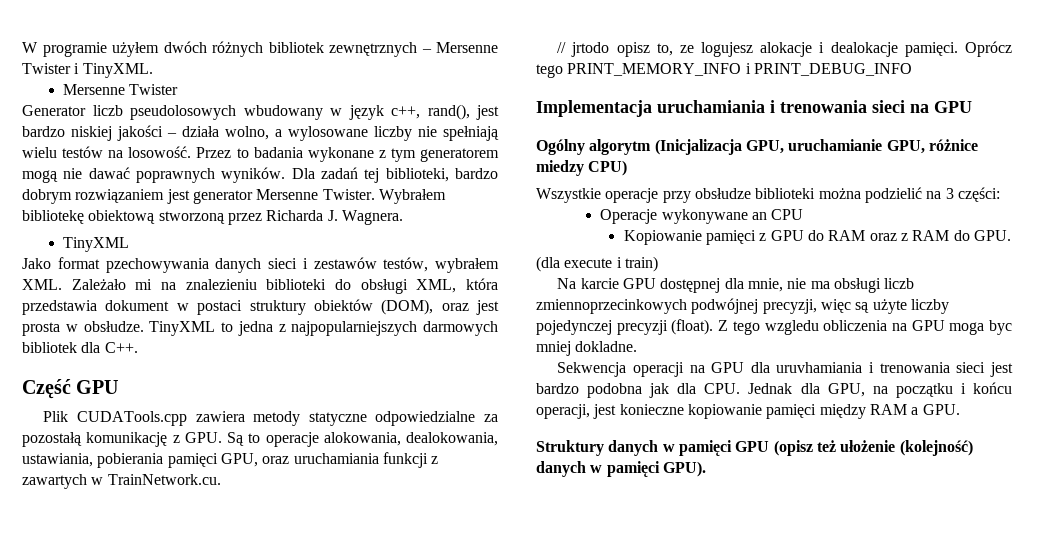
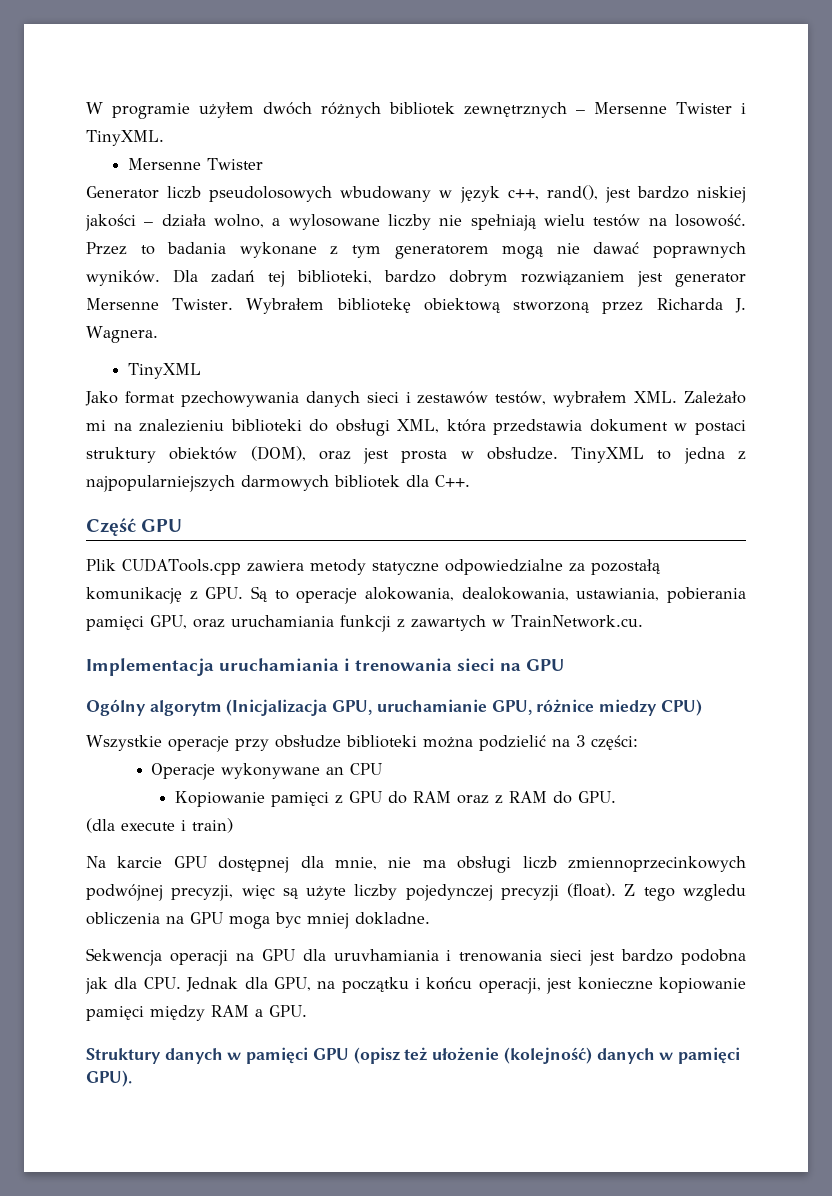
[557,41,1012,57] [536,63,912,78] // // jrtodo opisz to, ze logujesz alokacje i dealokacje pamięci. Oprócz tego PRINT_MEMORY_INFO i PRINT_DEBUG_INFO -> (643, 621) none

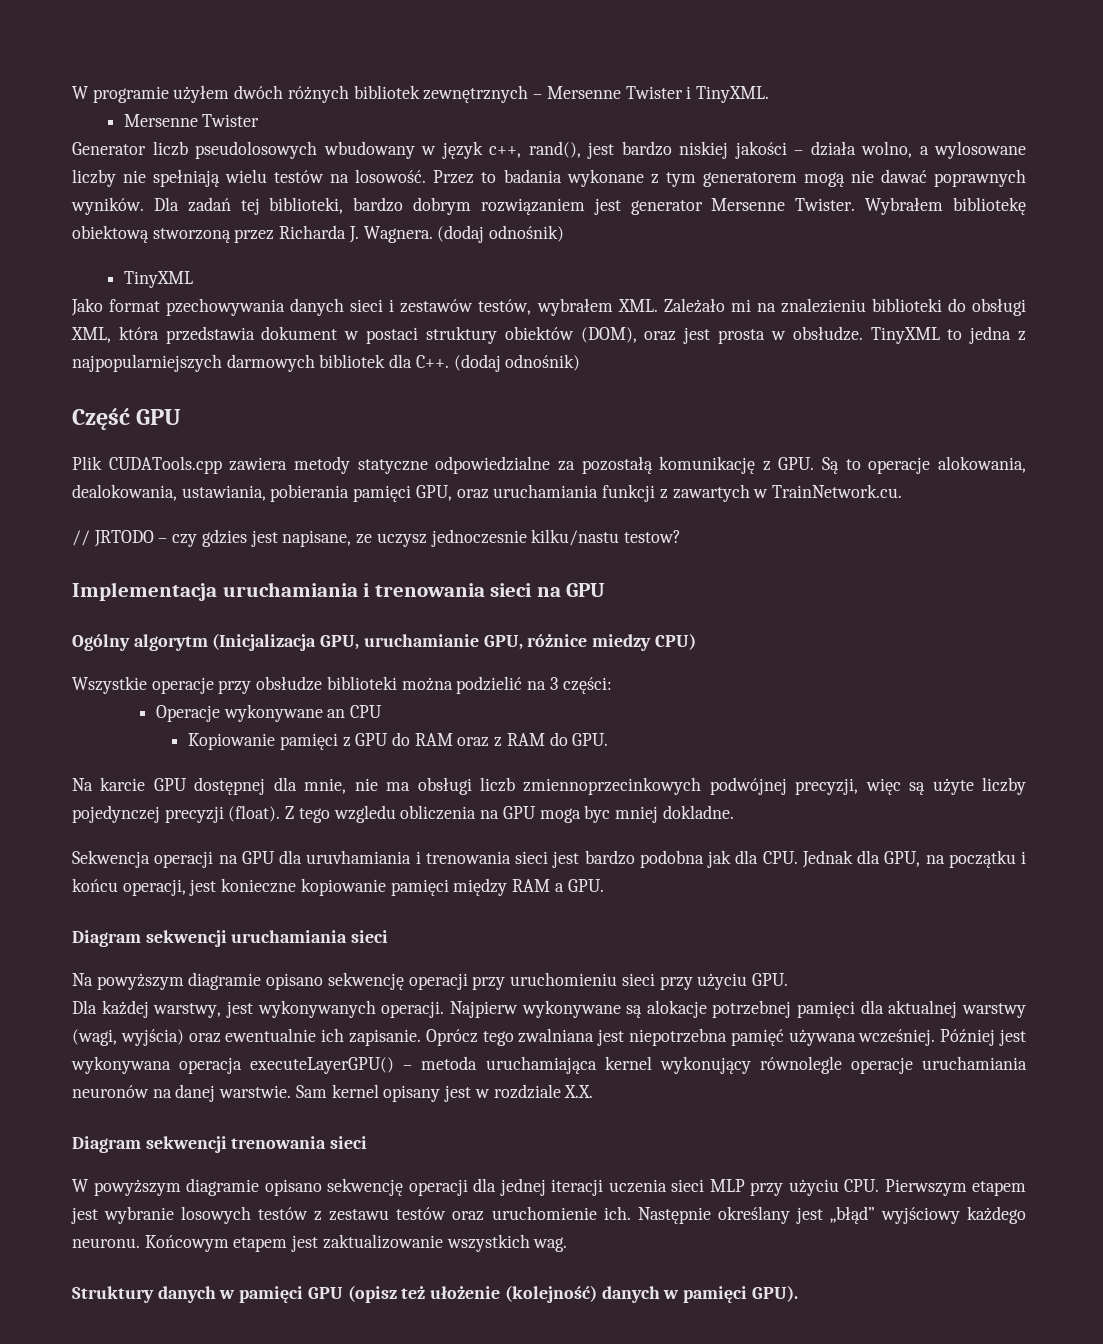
(158, 334) none -> [437,225,565,243] (dodaj odnośnik)
(470, 481) none -> [453,354,581,372] (dodaj odnośnik)
(643, 621) none -> [72,529,681,547] // // JRTODO – czy gdzies jest napisane, ze uczysz jednoczesnie kilku/nastu testow?
[86,818,233,833] // (dla execute i train) -> (609, 739) none
(307, 1011) none -> [72,930,389,947] [72,972,788,990] [72,1000,1026,1018] [72,1028,1026,1046] [71,1056,1027,1074] [72,1084,594,1102] [72,1136,368,1153] [72,1178,1026,1196] [71,1206,1027,1224] [72,1234,568,1252] // Diagram sekwencji uruchamiania sieci // Na powyższym diagramie opisano sekwencję operacji przy uruchomieniu sieci przy użyciu GPU. // Dla każdej warstwy, jest wykonywanych operacji. Najpierw wykonywane są alokacje potrzebnej pamięci dla aktualnej warstwy (wagi, wyjścia) oraz ewentualnie ich zapisanie. Oprócz tego zwalniana jest niepotrzebna pamięć używana wcześniej. Później jest wykonywana operacja executeLayerGPU() – metoda uruchamiająca kernel wykonujący równolegle operacje uruchamiania neuronów na danej warstwie. Sam kernel opisany jest w rozdziale X.X. // Diagram sekwencji trenowania sieci // W powyższym diagramie opisano sekwencję operacji dla jednej iteracji uczenia sieci MLP przy użyciu CPU. Pierwszym etapem jest wybranie losowych testów z zestawu testów oraz uruchomienie ich. Następnie określany jest „błąd” wyjściowy każdego neuronu. Końcowym etapem jest zaktualizowanie wszystkich wag.

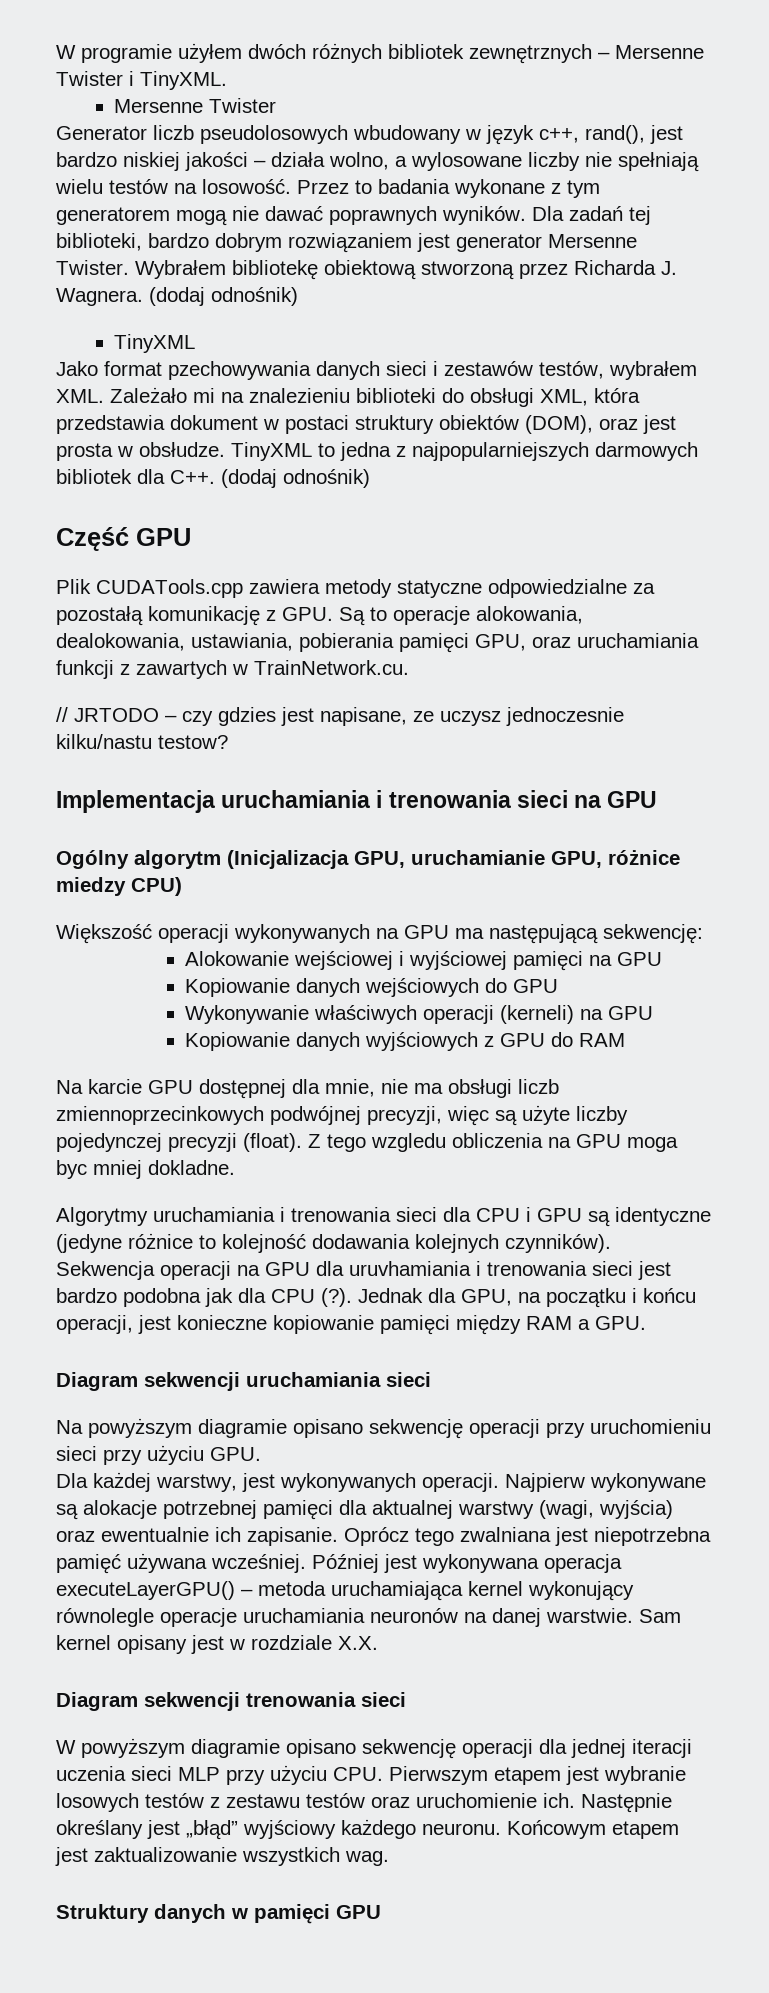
[72,676,612,694] [155,704,382,722] [188,733,338,750] Wszystkie operacje przy obsłudze biblioteki można podzielić na 3 części: // Operacje wykonywane an CPU // Kopiowanie pamięci -> [56,924,703,944] [185,951,663,971] [185,978,559,997] [185,1005,654,1024] [185,1032,479,1051] Większość operacji wykonywanych na GPU ma następującą sekwencję: // Alokowanie wejściowej i wyjściowej pamięci na GPU // Kopiowanie danych wejściowych do GPU // Wykonywanie właściwych operacji (kerneli) na GPU // Kopiowanie danych wyjściowych
[457,732,609,747] oraz z RAM do GPU. -> (626, 1040) none
(734, 812) none -> [56,1207,711,1227] [56,1233,611,1253] Algorytmy uruchamiania i trenowania sieci dla CPU i GPU są identyczne (jedyne różnice to kolejność dodawania kolejnych czynników).
[762,851,798,864] CPU. -> [271,1288,352,1307] CPU (?).
[347,1285,798,1303] (opisz też ułożenie (kolejność) danych w pamięci GPU). -> (381, 1912) none

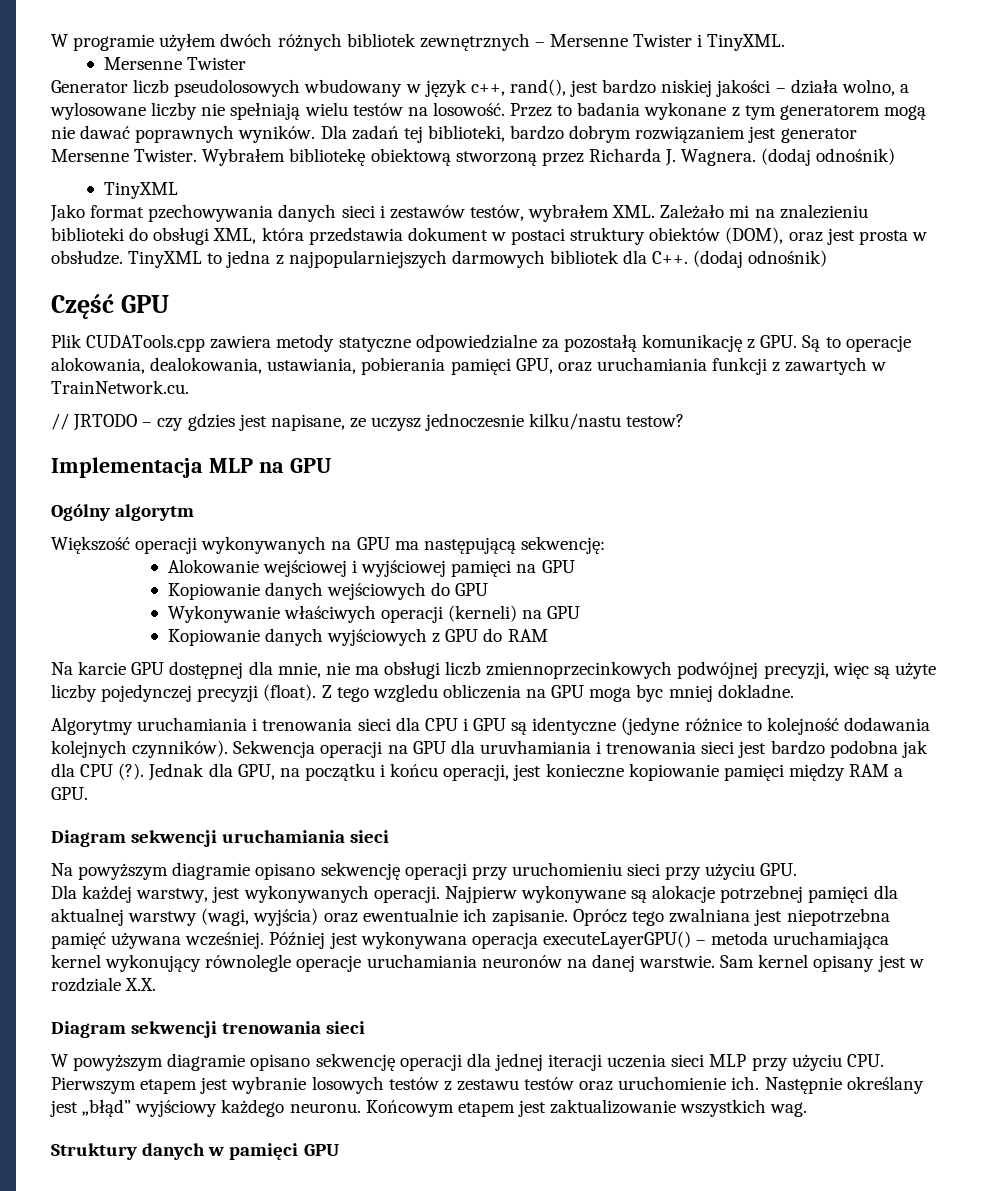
[221,790,568,808] uruchamiania i trenowania sieci -> [208,458,253,473] MLP
[227,850,680,869] [56,877,182,896] (Inicjalizacja GPU, uruchamianie GPU, różnice miedzy CPU) -> (195, 512) none

